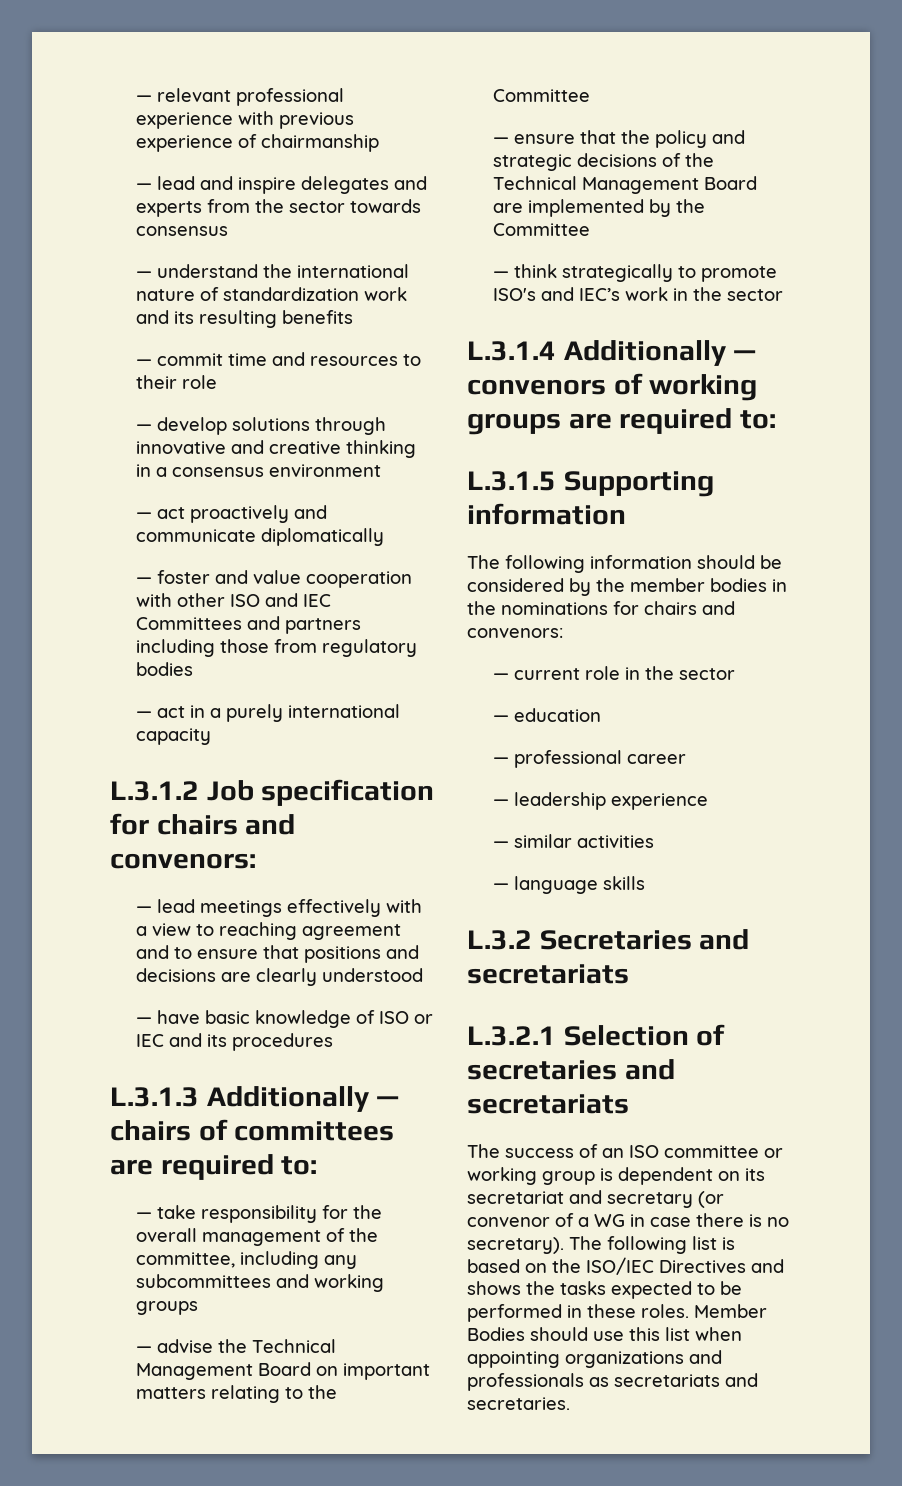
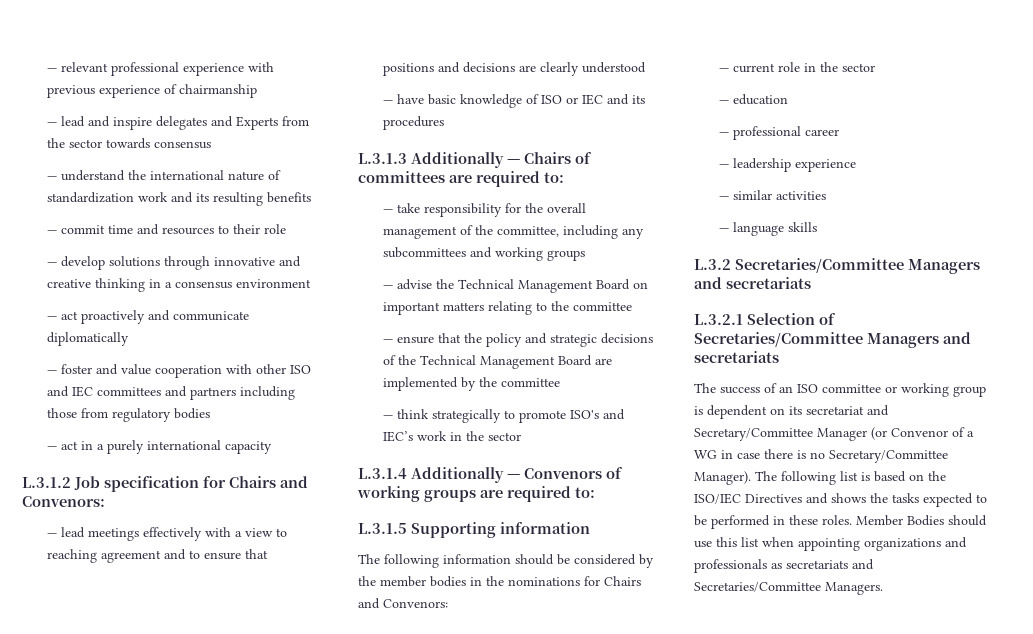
[136,201,203,217] experts -> [236,116,279,130] Experts
[136,617,243,630] Committees -> [97,387,162,396] committees
[156,814,296,835] [110,853,256,869] chairs and convenors: -> [229,476,308,488] [22,496,105,507] Chairs and Convenors:
[110,1120,191,1141] chairs -> [524,152,571,164] Chairs
[493,89,591,102] Committee -> [573,302,633,311] committee
[493,223,591,236] Committee -> [501,378,561,387] committee
[467,379,606,395] convenors -> [524,468,602,479] Convenors
[644,601,735,615] [467,628,563,638] chairs and convenors: -> [604,576,641,586] [358,598,448,609] Chairs and Convenors:
[539,930,692,950] Secretaries -> [735,258,980,274] Secretaries/Committee Managers
[467,1060,617,1080] secretaries -> [694,332,939,348] Secretaries/Committee Managers
[607,1191,724,1208] [467,1217,550,1227] secretary (or convenor -> [694,427,948,441] Secretary/Committee Manager (or Convenor
[467,1237,564,1254] secretary). -> [829,450,948,463] [694,471,751,485] Secretary/Committee Manager).
[467,1397,570,1410] secretaries. -> [694,582,883,595] Secretaries/Committee Managers.

